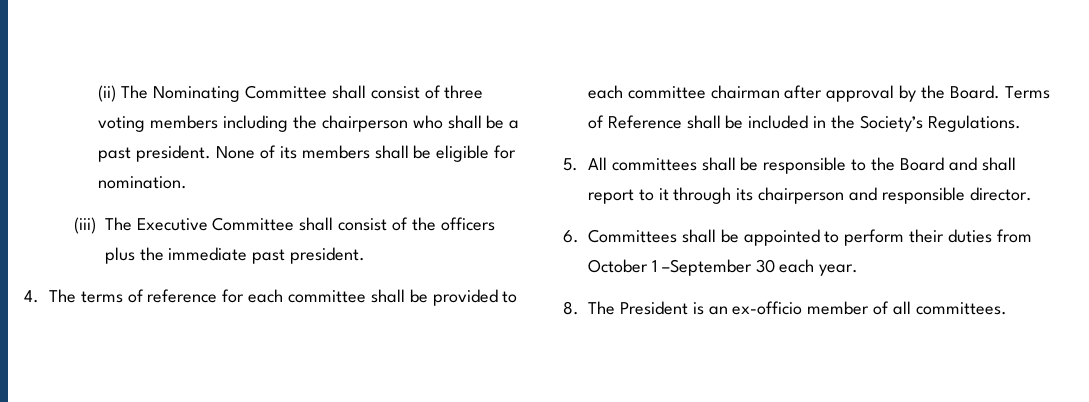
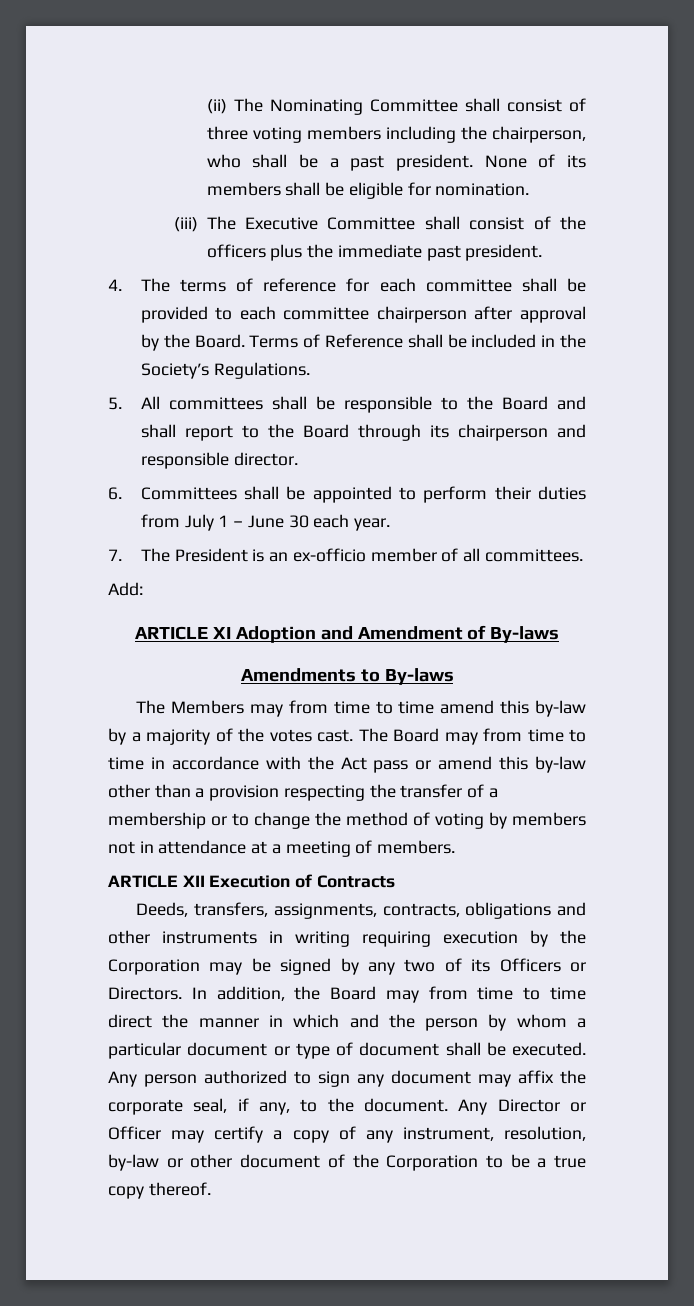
[321,115,408,132] chairperson -> [491,126,586,143] chairperson,
[710,85,780,99] chairman -> [376,306,467,323] chairperson
[658,188,669,201] it -> [267,424,349,438] the Board
[588,259,752,276] October 1 –September -> [184,514,284,531] July 1 – June
[563,301,579,315] 8. -> [108,549,122,561] 7.
(1007, 308) none -> [108,582,143,596] [134,625,560,643] [240,668,454,685] [136,700,586,717] [108,728,586,745] [108,756,586,773] [108,784,498,801] [108,812,586,829] [108,840,456,857] [108,874,395,888] [136,902,586,919] [108,930,586,947] [108,958,586,975] [108,986,586,1003] [108,1014,586,1031] [108,1042,586,1059] [108,1070,586,1087] [108,1098,586,1115] [108,1126,586,1143] [108,1154,586,1171] [108,1182,211,1199] // Add: // ARTICLE XI Adoption and Amendment of By-laws // Amendments to By-laws // The Members may from time to time amend this by-law by a majority of the votes cast. The Board may from time to time in accordance with the Act pass or amend this by-law other than a provision respecting the transfer of a membership or to change the method of voting by members not in attendance at a meeting of members. // ARTICLE XII Execution of Contracts // Deeds, transfers, assignments, contracts, obligations and other instruments in writing requiring execution by the Corporation may be signed by any two of its Officers or Directors. In addition, the Board may from time to time direct the manner in which and the person by whom a particular document or type of document shall be executed. Any person authorized to sign any document may affix the corporate seal, if any, to the document. Any Director or Officer may certify a copy of any instrument, resolution, by-law or other document of the Corporation to be a true copy thereof.

